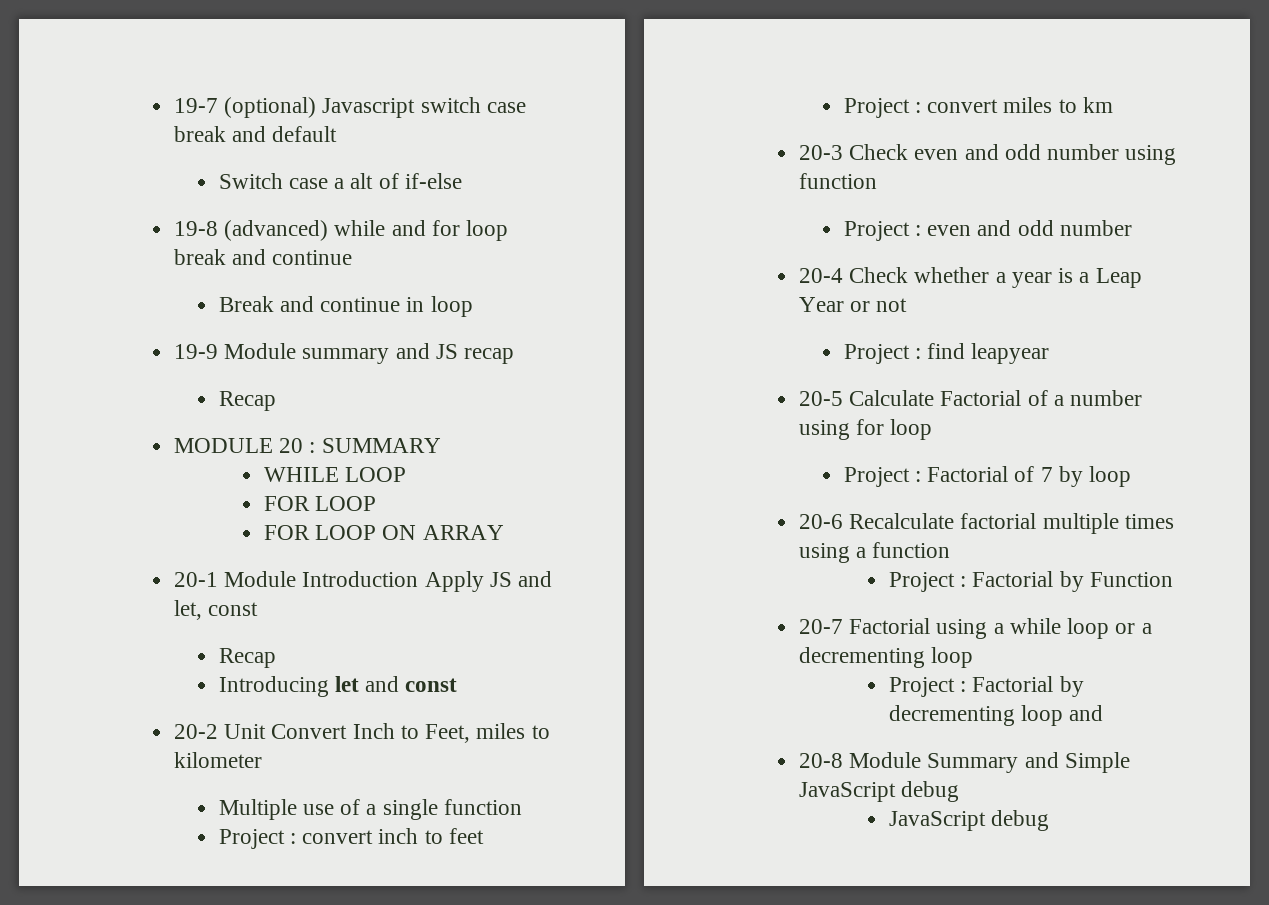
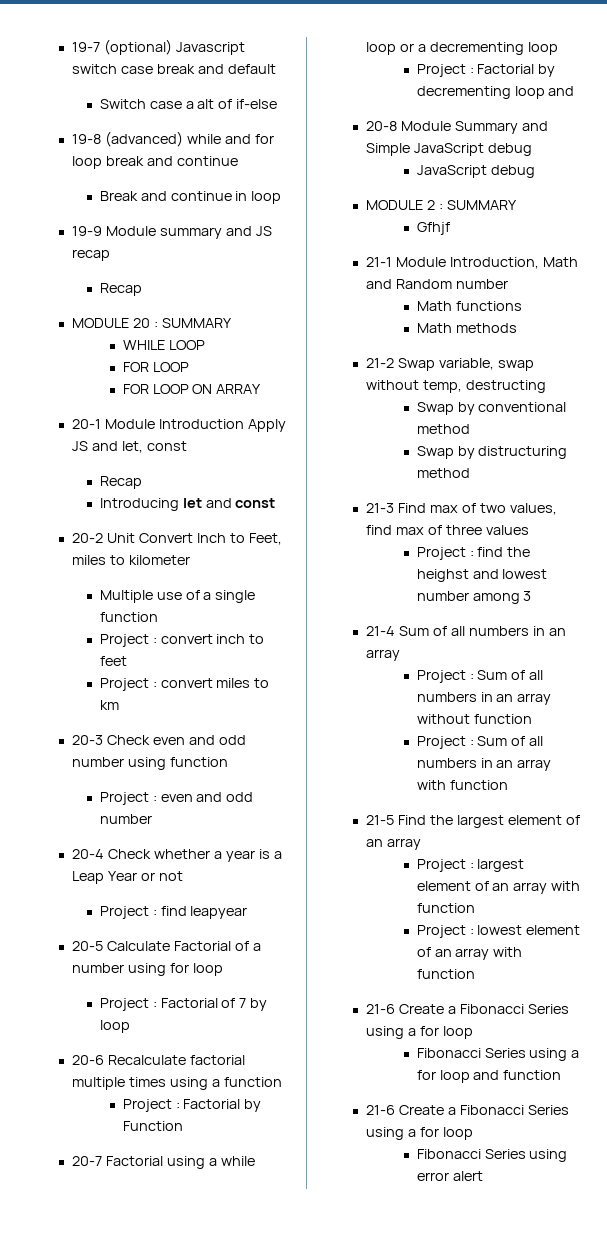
(1050, 820) none -> [366,200,518,210] [416,222,450,235] [366,257,579,269] [366,279,509,289] [416,301,522,311] [416,323,517,333] [366,358,535,371] [366,380,547,393] [416,402,567,415] [416,424,470,434] [416,446,568,459] [416,468,470,478] [366,503,557,515] [366,525,529,535] [416,547,531,560] [416,569,548,582] [416,591,532,604] [366,626,566,636] [366,649,401,661] [416,670,544,683] [416,692,552,705] [416,714,532,724] [416,736,544,749] [416,758,552,771] [416,780,508,790] [366,815,580,828] [366,838,422,850] [416,859,525,872] [416,881,581,894] [416,903,475,913] [416,925,581,938] [416,947,523,960] [416,969,475,979] [366,1004,569,1014] [366,1026,474,1039] [416,1048,580,1061] [416,1070,562,1083] [366,1105,569,1115] [366,1127,474,1140] [416,1149,568,1162] [416,1171,483,1181] // MODULE 2 : SUMMARY // Gfhjf // 21-1 Module Introduction, Math and Random number // Math functions // Math methods // 21-2 Swap variable, swap without temp, destructing // Swap by conventional method // Swap by distructuring method // 21-3 Find max of two values, find max of three values // Project : find the heighst and lowest number among 3 // 21-4 Sum of all numbers in an array // Project : Sum of all numbers in an array without function // Project : Sum of all numbers in an array with function // 21-5 Find the largest element of an array // Project : largest element of an array with function // Project : lowest element of an array with function // 21-6 Create a Fibonacci Series using a for loop // Fibonacci Series using a for loop and function // 21-6 Create a Fibonacci Series using a for loop // Fibonacci Series using error alert

